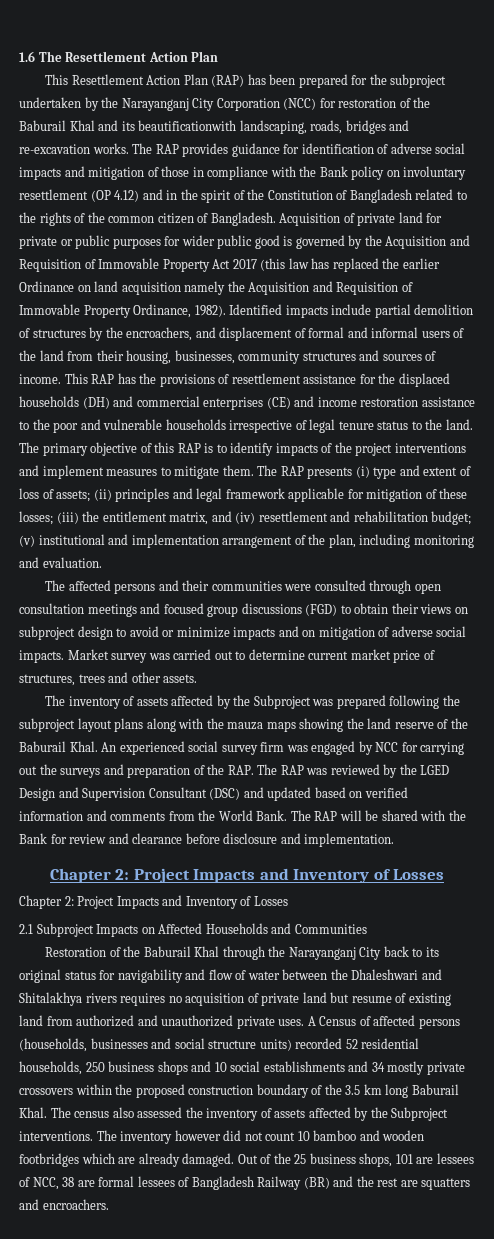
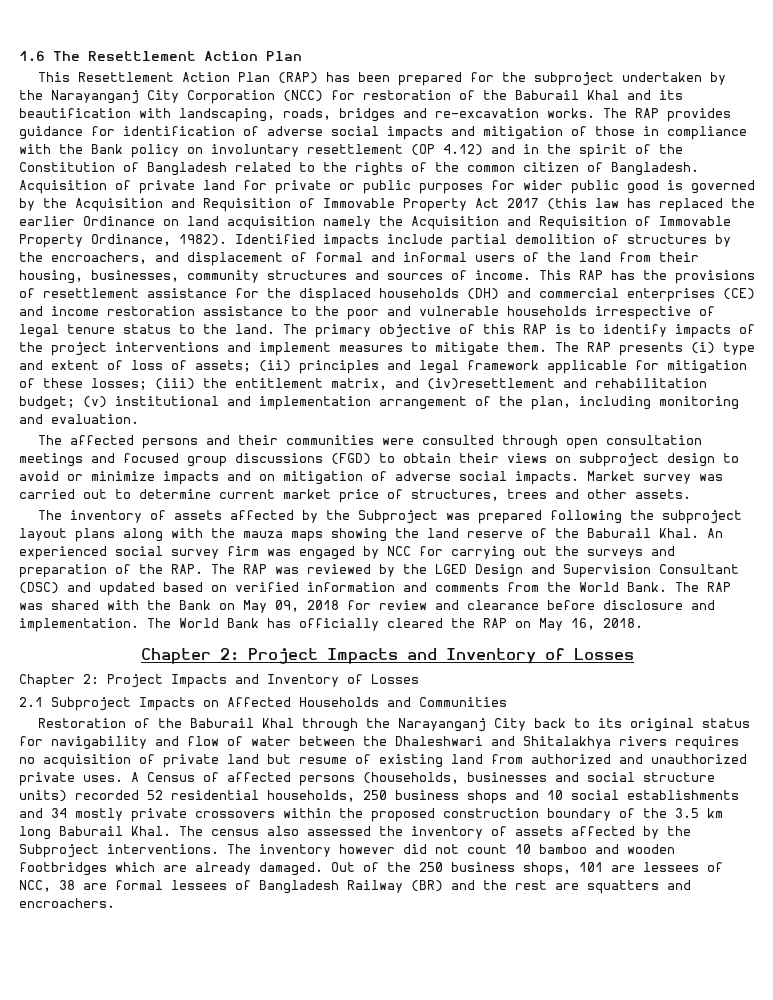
[138,120,237,131] beautificationwith -> [19,108,171,118] beautification with
[235,511,328,524] (iv) resettlement -> [427,378,555,390] (iv)resettlement
[339,810,379,821] will be -> [19,603,43,610] was
(47, 838) none -> [219,600,339,613] on May 09, 2018
(395, 840) none -> [147,618,643,631] The World Bank has officially cleared the RAP on May 16, 2018.
[294,1154,307,1164] 25 -> [419,862,443,872] 250

